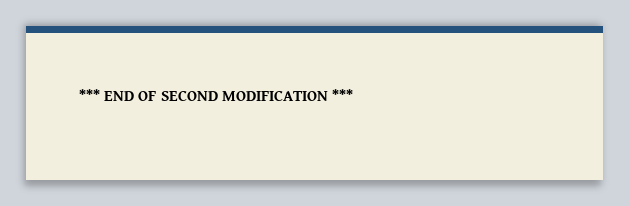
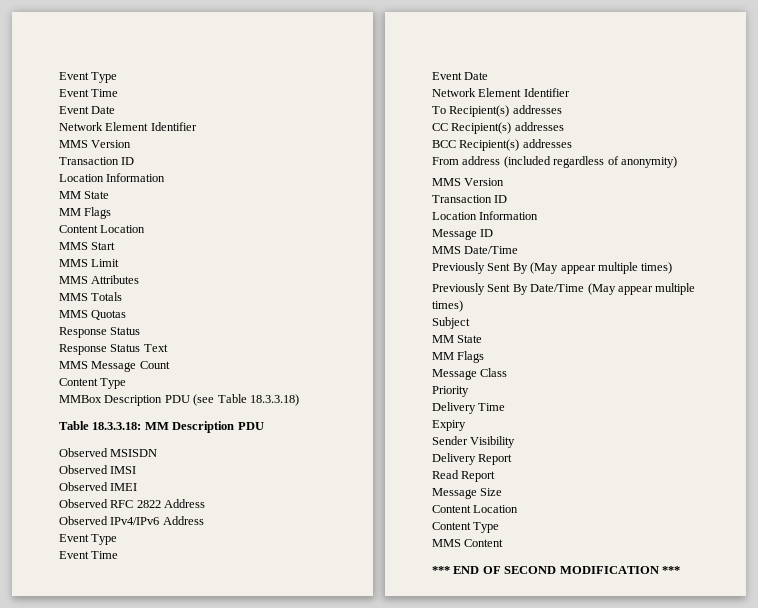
(79, 95) none -> [59,72,118,83] [59,89,119,97] [59,106,116,114] [59,122,197,131] [59,140,132,148] [59,157,135,165] [59,173,166,182] [59,191,110,199] [59,207,112,219] [59,225,146,233] [59,242,116,250] [59,259,120,267] [59,275,140,284] [59,292,123,301] [59,310,127,320] [59,327,141,338] [59,344,168,355] [59,361,170,372] [59,378,127,389] [59,394,299,406] [59,421,264,433] [59,448,158,457] [59,465,137,474] [59,482,138,491] [59,499,206,508] [59,516,204,525] [59,534,118,545] [59,551,119,559] [432,72,489,80] [432,88,570,97] [432,105,562,117] [432,122,564,134] [432,139,572,151] [432,156,677,168] [432,178,505,186] [432,195,508,203] [432,211,539,220] [432,229,494,240] [432,246,519,254] [432,262,673,274] [432,283,696,295] [432,300,463,312] [432,317,470,329] [432,335,483,343] [432,351,485,363] [432,368,508,380] [432,386,469,397] [432,402,506,414] [432,420,466,431] [432,436,516,448] [432,453,513,465] [432,470,496,482] [432,488,503,499] [432,505,519,513] [432,522,500,533] [432,539,504,547] Event Type // Event Time // Event Date // Network Element Identifier // MMS Version // Transaction ID // Location Information // MM State // MM Flags // Content Location // MMS Start // MMS Limit // MMS Attributes // MMS Totals // MMS Quotas // Response Status // Response Status Text // MMS Message Count // Content Type // MMBox Description PDU (see Table 18.3.3.18) // Table 18.3.3.18: MM Description PDU // Observed MSISDN // Observed IMSI // Observed IMEI // Observed RFC 2822 Address // Observed IPv4/IPv6 Address // Event Type // Event Time // Event Date // Network Element Identifier // To Recipient(s) addresses // CC Recipient(s) addresses // BCC Recipient(s) addresses // From address (included regardless of anonymity) // MMS Version // Transaction ID // Location Information // Message ID // MMS Date/Time // Previously Sent By (May appear multiple times) // Previously Sent By Date/Time (May appear multiple times) // Subject // MM State // MM Flags // Message Class // Priority // Delivery Time // Expiry // Sender Visibility // Delivery Report // Read Report // Message Size // Content Location // Content Type // MMS Content //

